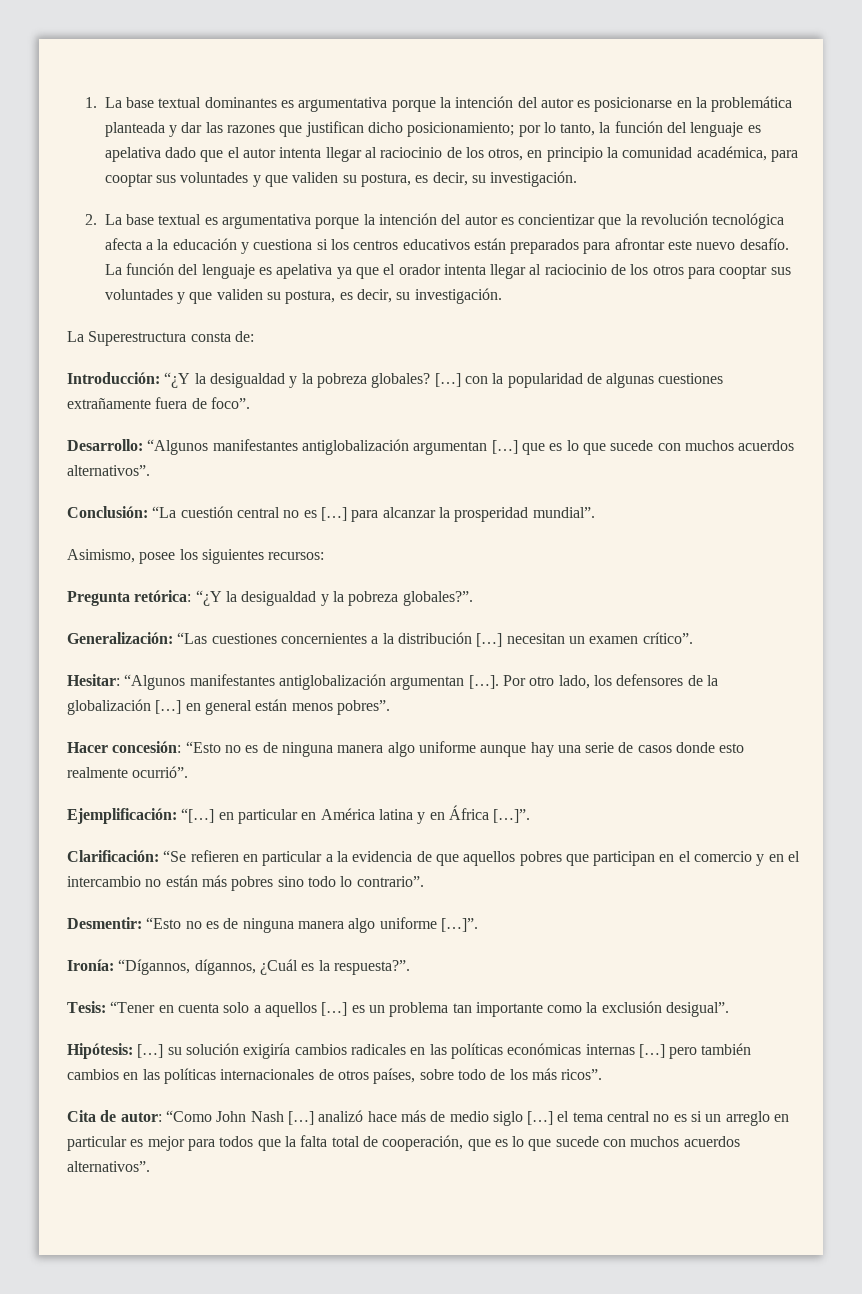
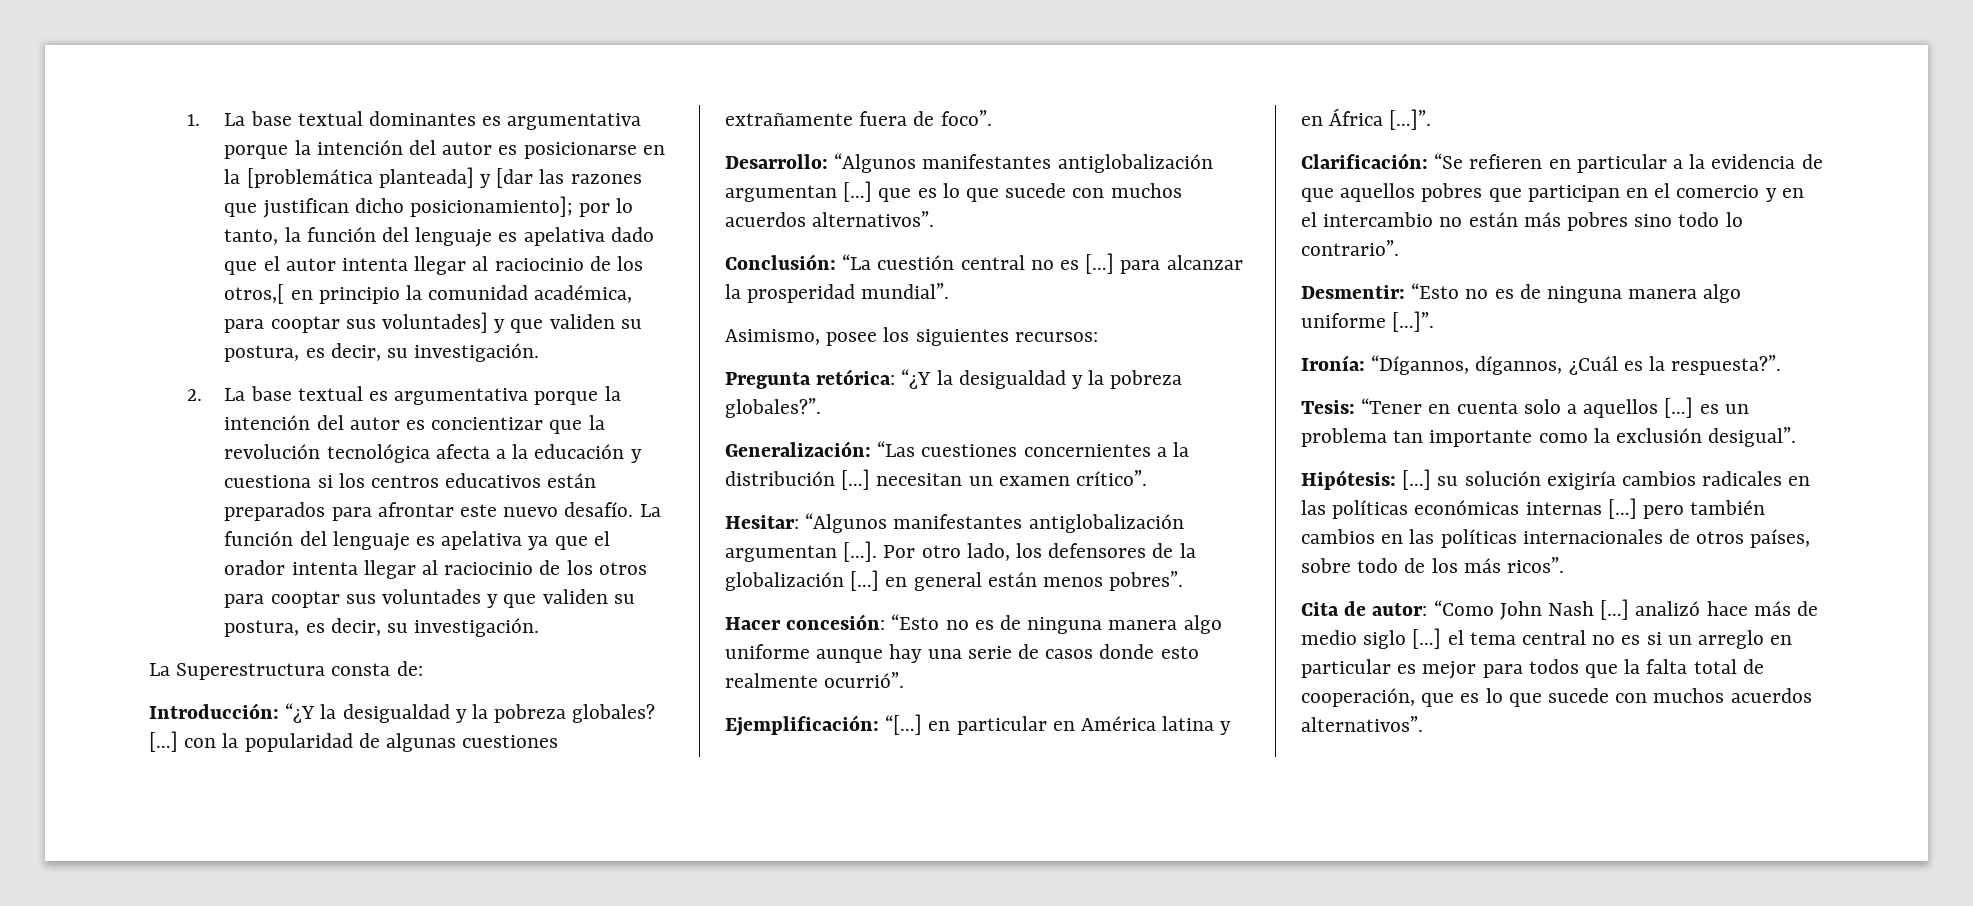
[711,96,793,112] [104,122,203,137] problemática planteada y dar -> [246,167,534,188] [problemática planteada] y [dar
[407,122,515,137] posicionamiento; -> [409,196,573,217] posicionamiento];
[488,148,524,161] otros, -> [224,284,285,304] otros,[
[180,172,249,183] voluntades -> [381,312,488,333] voluntades]

